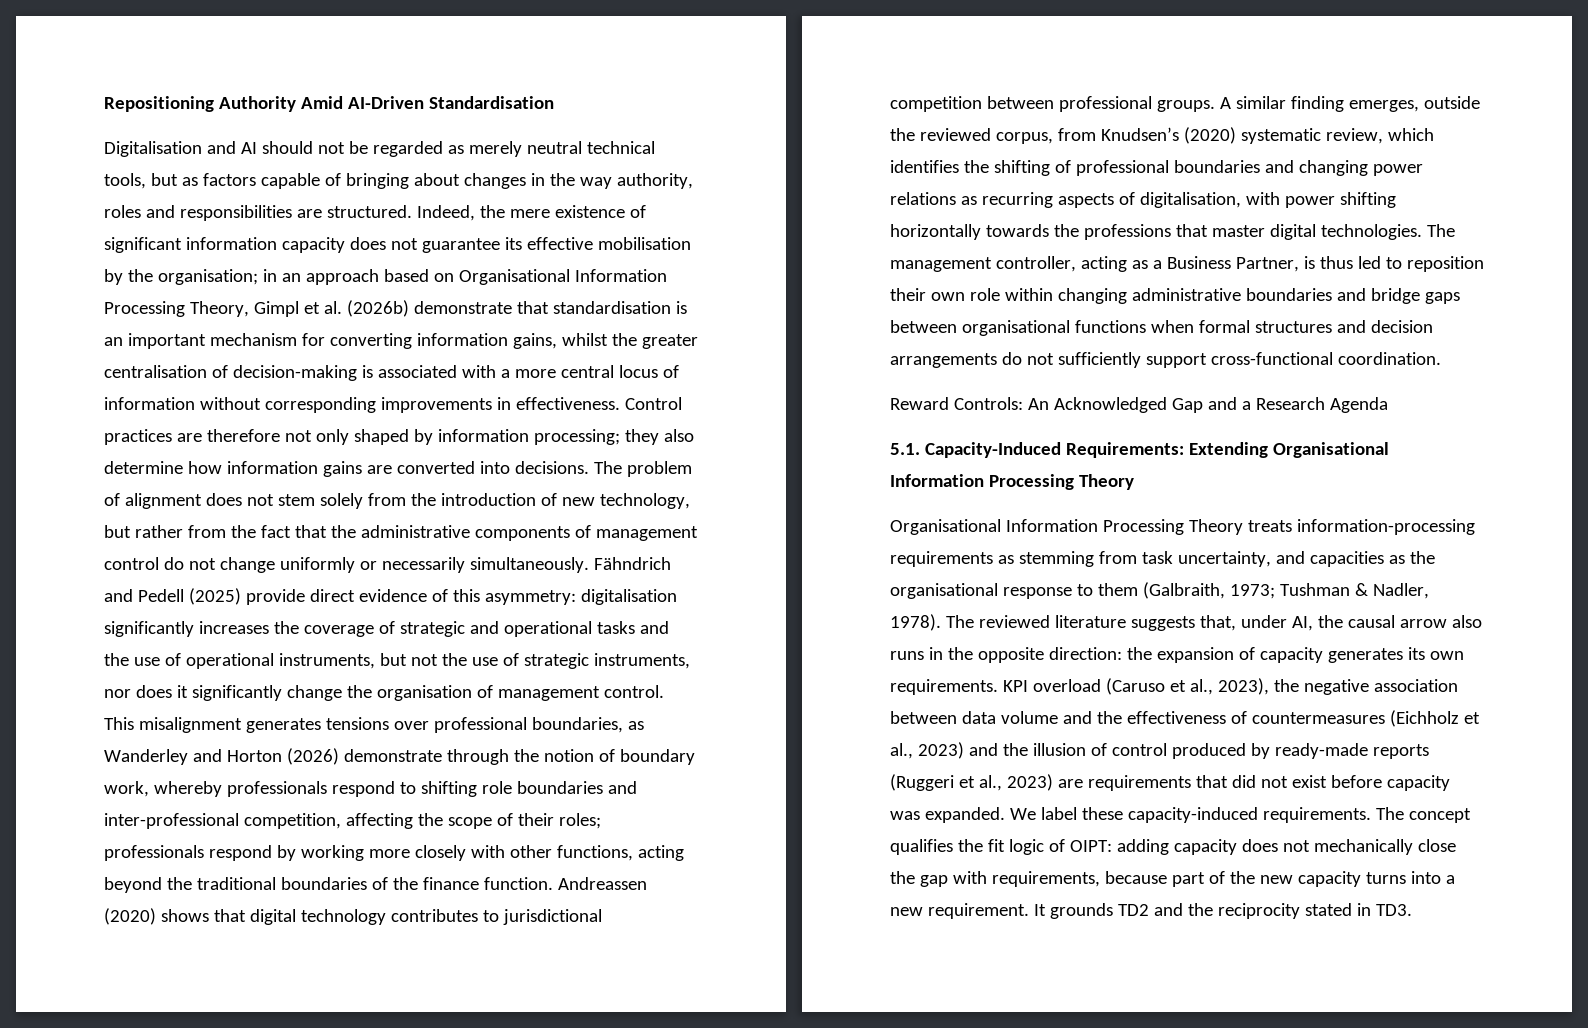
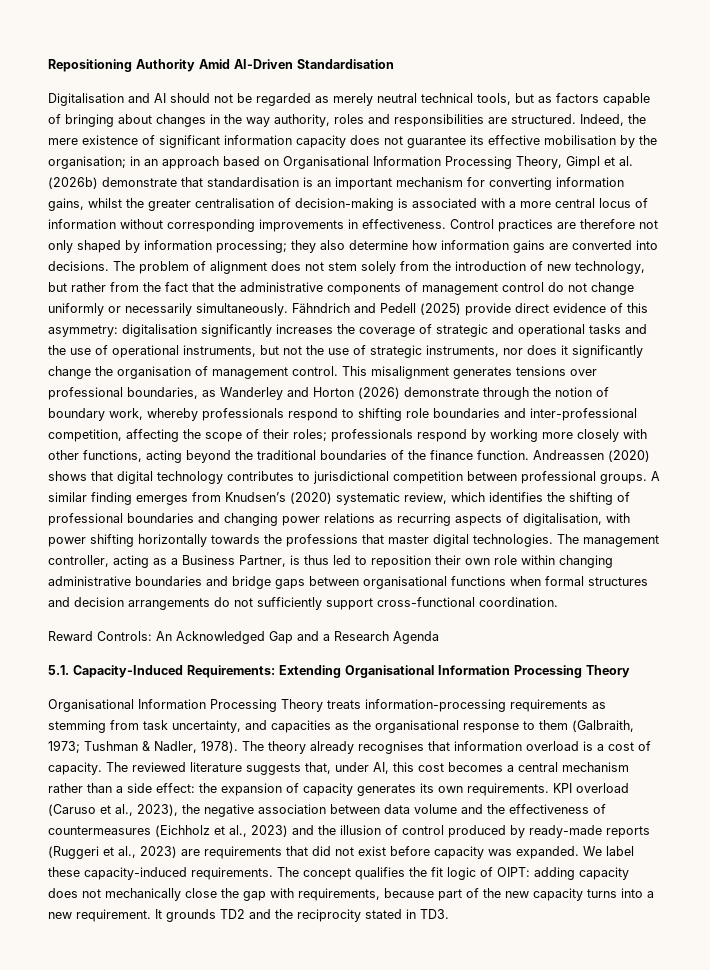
[1348,96,1480,112] [890,128,1053,144] emerges, outside the reviewed corpus, -> [136,495,188,505] emerges
(974, 621) none -> [268,741,651,754] [48,762,128,775] theory already recognises that information overload is a cost of capacity. The
[1317,615,1482,628] [890,647,1122,663] the causal arrow also runs in the opposite direction: -> [393,762,629,772] [48,783,195,793] this cost becomes a central mechanism rather than a side effect:

